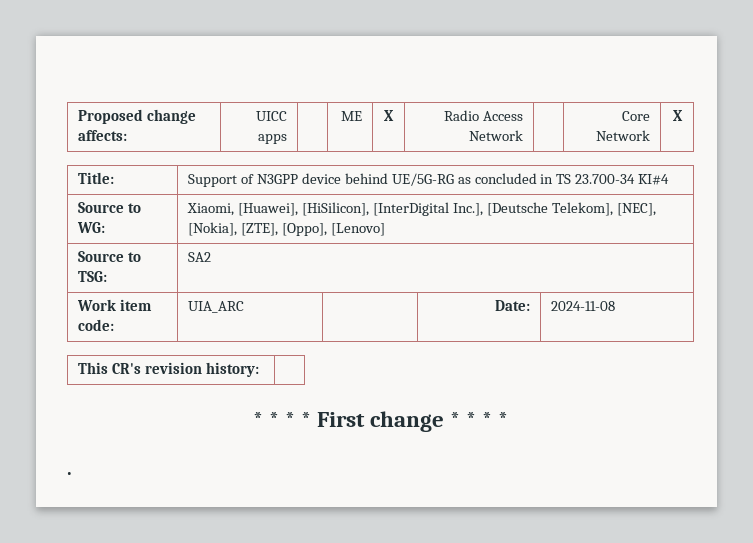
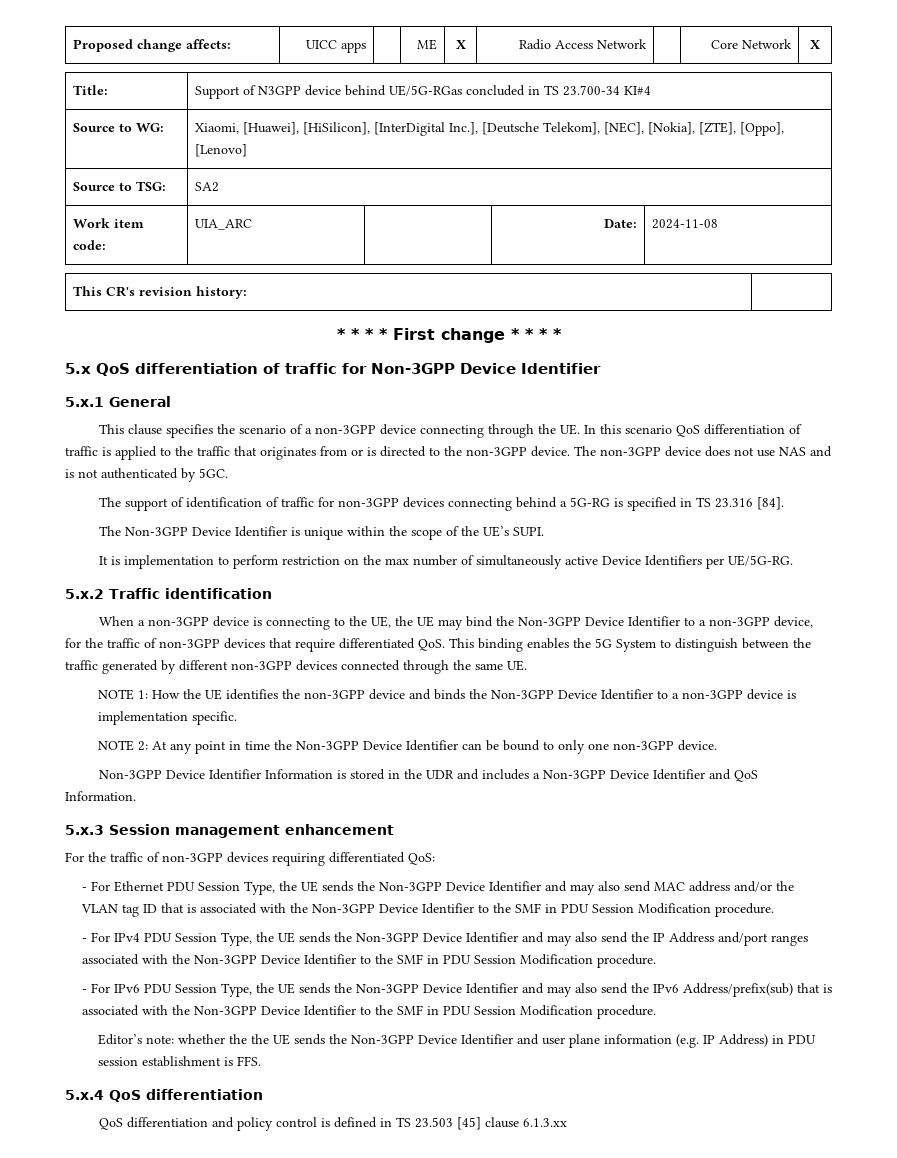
[391,173,471,186] UE/5G-RG as -> [388,85,462,96] UE/5G-RGas
[67,472,72,475] . -> [65,363,601,376] [65,396,171,407] [98,424,802,438] [65,446,832,460] [65,468,228,482] [98,497,784,511] [98,526,544,540] [98,555,793,569] [65,588,272,599] [98,616,813,630] [65,638,811,652] [65,660,527,674] [98,689,797,700] [98,711,238,725] [98,740,718,754] [98,769,758,782] [65,791,136,801] [65,824,394,838] [65,852,435,866] [81,881,794,895] [80,903,774,917] [81,932,808,946] [81,954,656,968] [81,983,832,997] [81,1005,656,1019] [98,1034,817,1048] [98,1056,262,1067] [65,1089,263,1102] [98,1117,567,1131] 5.x QoS differentiation of traffic for Non-3GPP Device Identifier // 5.x.1 General // This clause specifies the scenario of a non-3GPP device connecting through the UE. In this scenario QoS differentiation of traffic is applied to the traffic that originates from or is directed to the non-3GPP device. The non-3GPP device does not use NAS and is not authenticated by 5GC. // The support of identification of traffic for non-3GPP devices connecting behind a 5G-RG is specified in TS 23.316 [84]. // The Non-3GPP Device Identifier is unique within the scope of the UE’s SUPI. // It is implementation to perform restriction on the max number of simultaneously active Device Identifiers per UE/5G-RG. // 5.x.2 Traffic identification // When a non-3GPP device is connecting to the UE, the UE may bind the Non-3GPP Device Identifier to a non-3GPP device, for the traffic of non-3GPP devices that require differentiated QoS. This binding enables the 5G System to distinguish between the traffic generated by different non-3GPP devices connected through the same UE. // NOTE 1: How the UE identifies the non-3GPP device and binds the Non-3GPP Device Identifier to a non-3GPP device is implementation specific. // NOTE 2: At any point in time the Non-3GPP Device Identifier can be bound to only one non-3GPP device. // Non-3GPP Device Identifier Information is stored in the UDR and includes a Non-3GPP Device Identifier and QoS Information. // 5.x.3 Session management enhancement // For the traffic of non-3GPP devices requiring differentiated QoS: // - For Ethernet PDU Session Type, the UE sends the Non-3GPP Device Identifier and may also send MAC address and/or the VLAN tag ID that is associated with the Non-3GPP Device Identifier to the SMF in PDU Session Modification procedure. // - For IPv4 PDU Session Type, the UE sends the Non-3GPP Device Identifier and may also send the IP Address and/port ranges associated with the Non-3GPP Device Identifier to the SMF in PDU Session Modification procedure. // - For IPv6 PDU Session Type, the UE sends the Non-3GPP Device Identifier and may also send the IPv6 Address/prefix(sub) that is associated with the Non-3GPP Device Identifier to the SMF in PDU Session Modification procedure. // Editor’s note: whether the the UE sends the Non-3GPP Device Identifier and user plane information (e.g. IP Address) in PDU session establishment is FFS. // 5.x.4 QoS differentiation // QoS differentiation and policy control is defined in TS 23.503 [45] clause 6.1.3.xx

